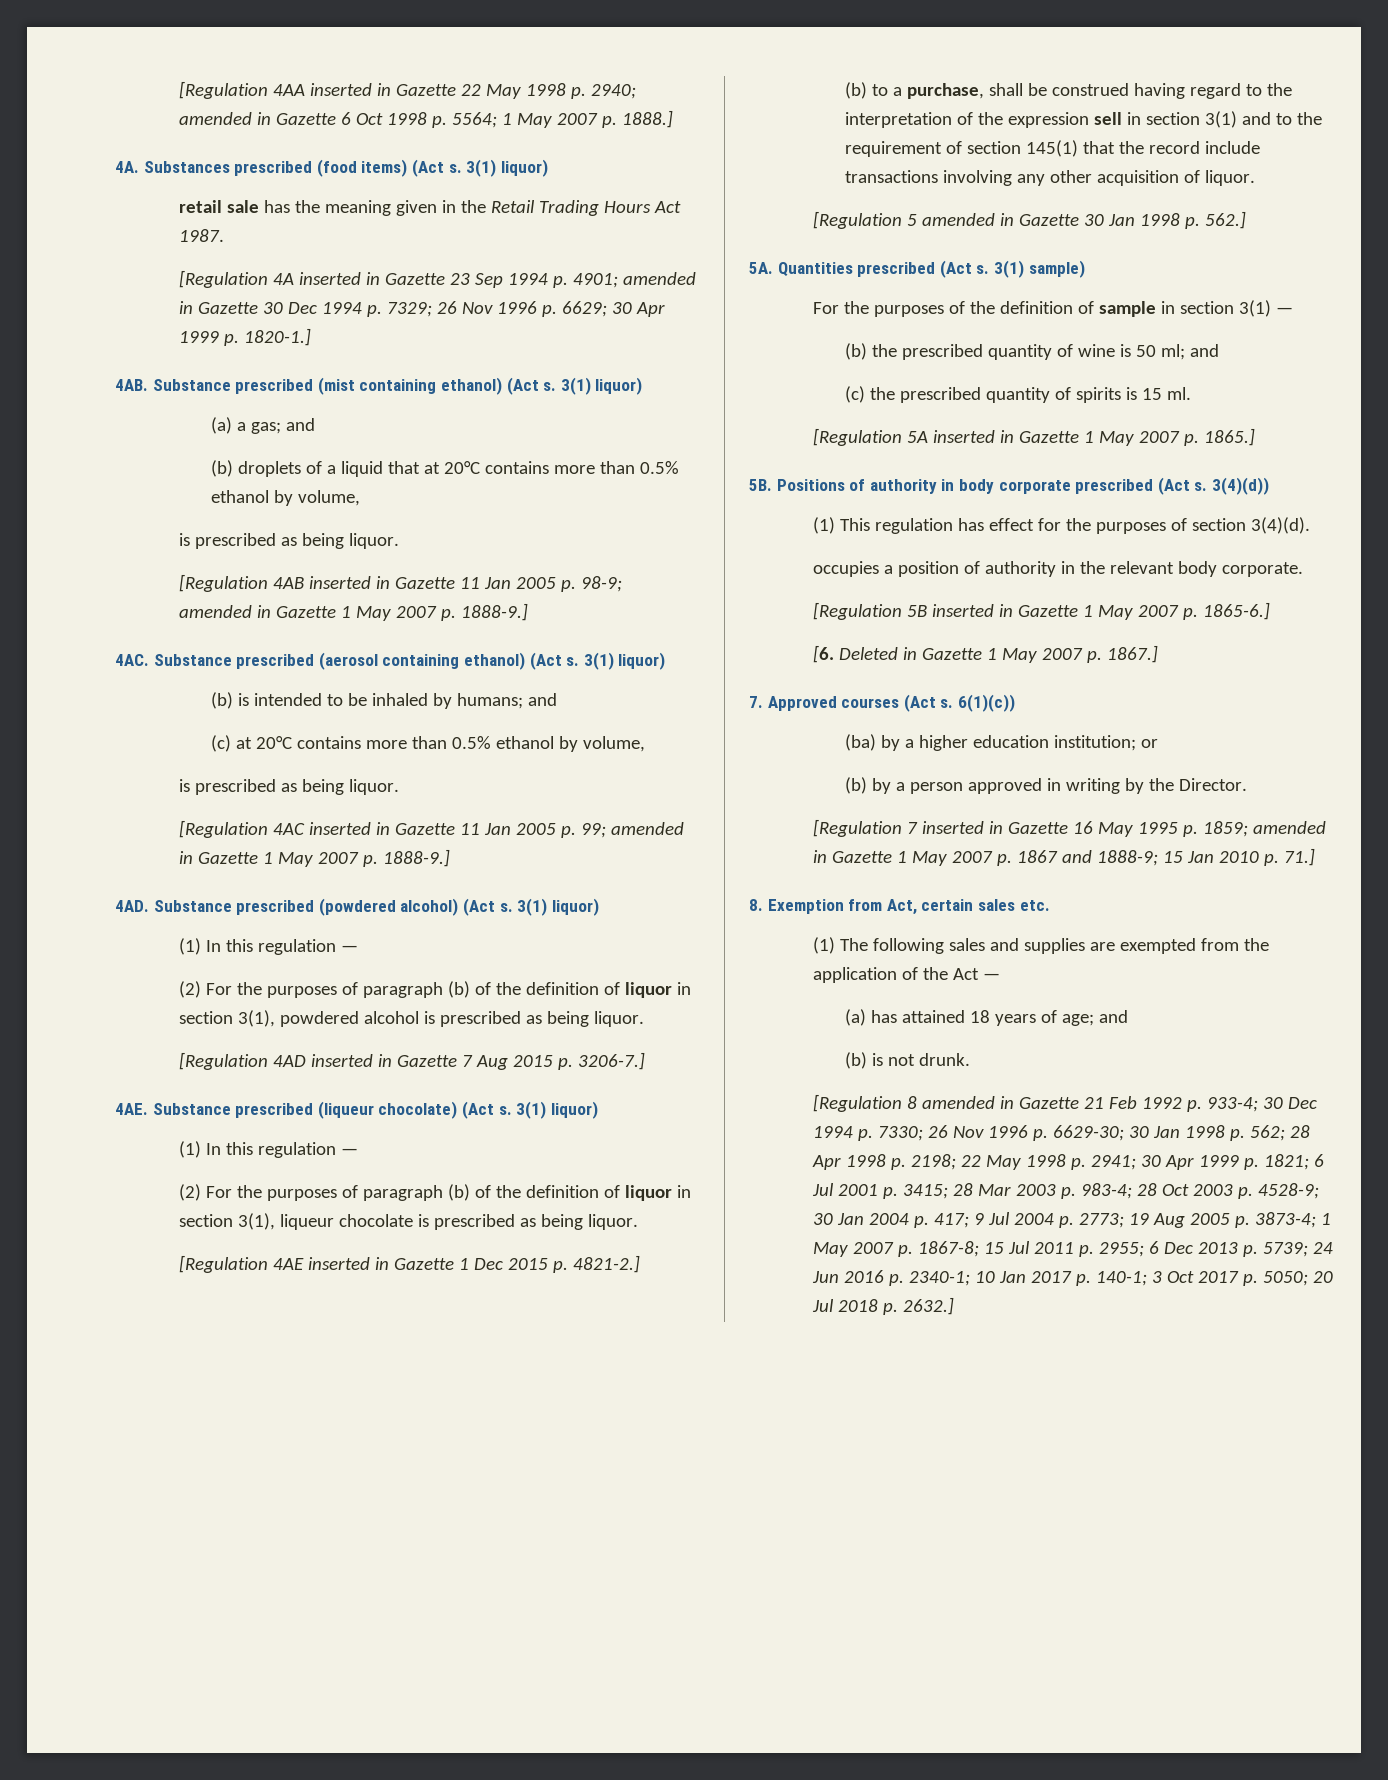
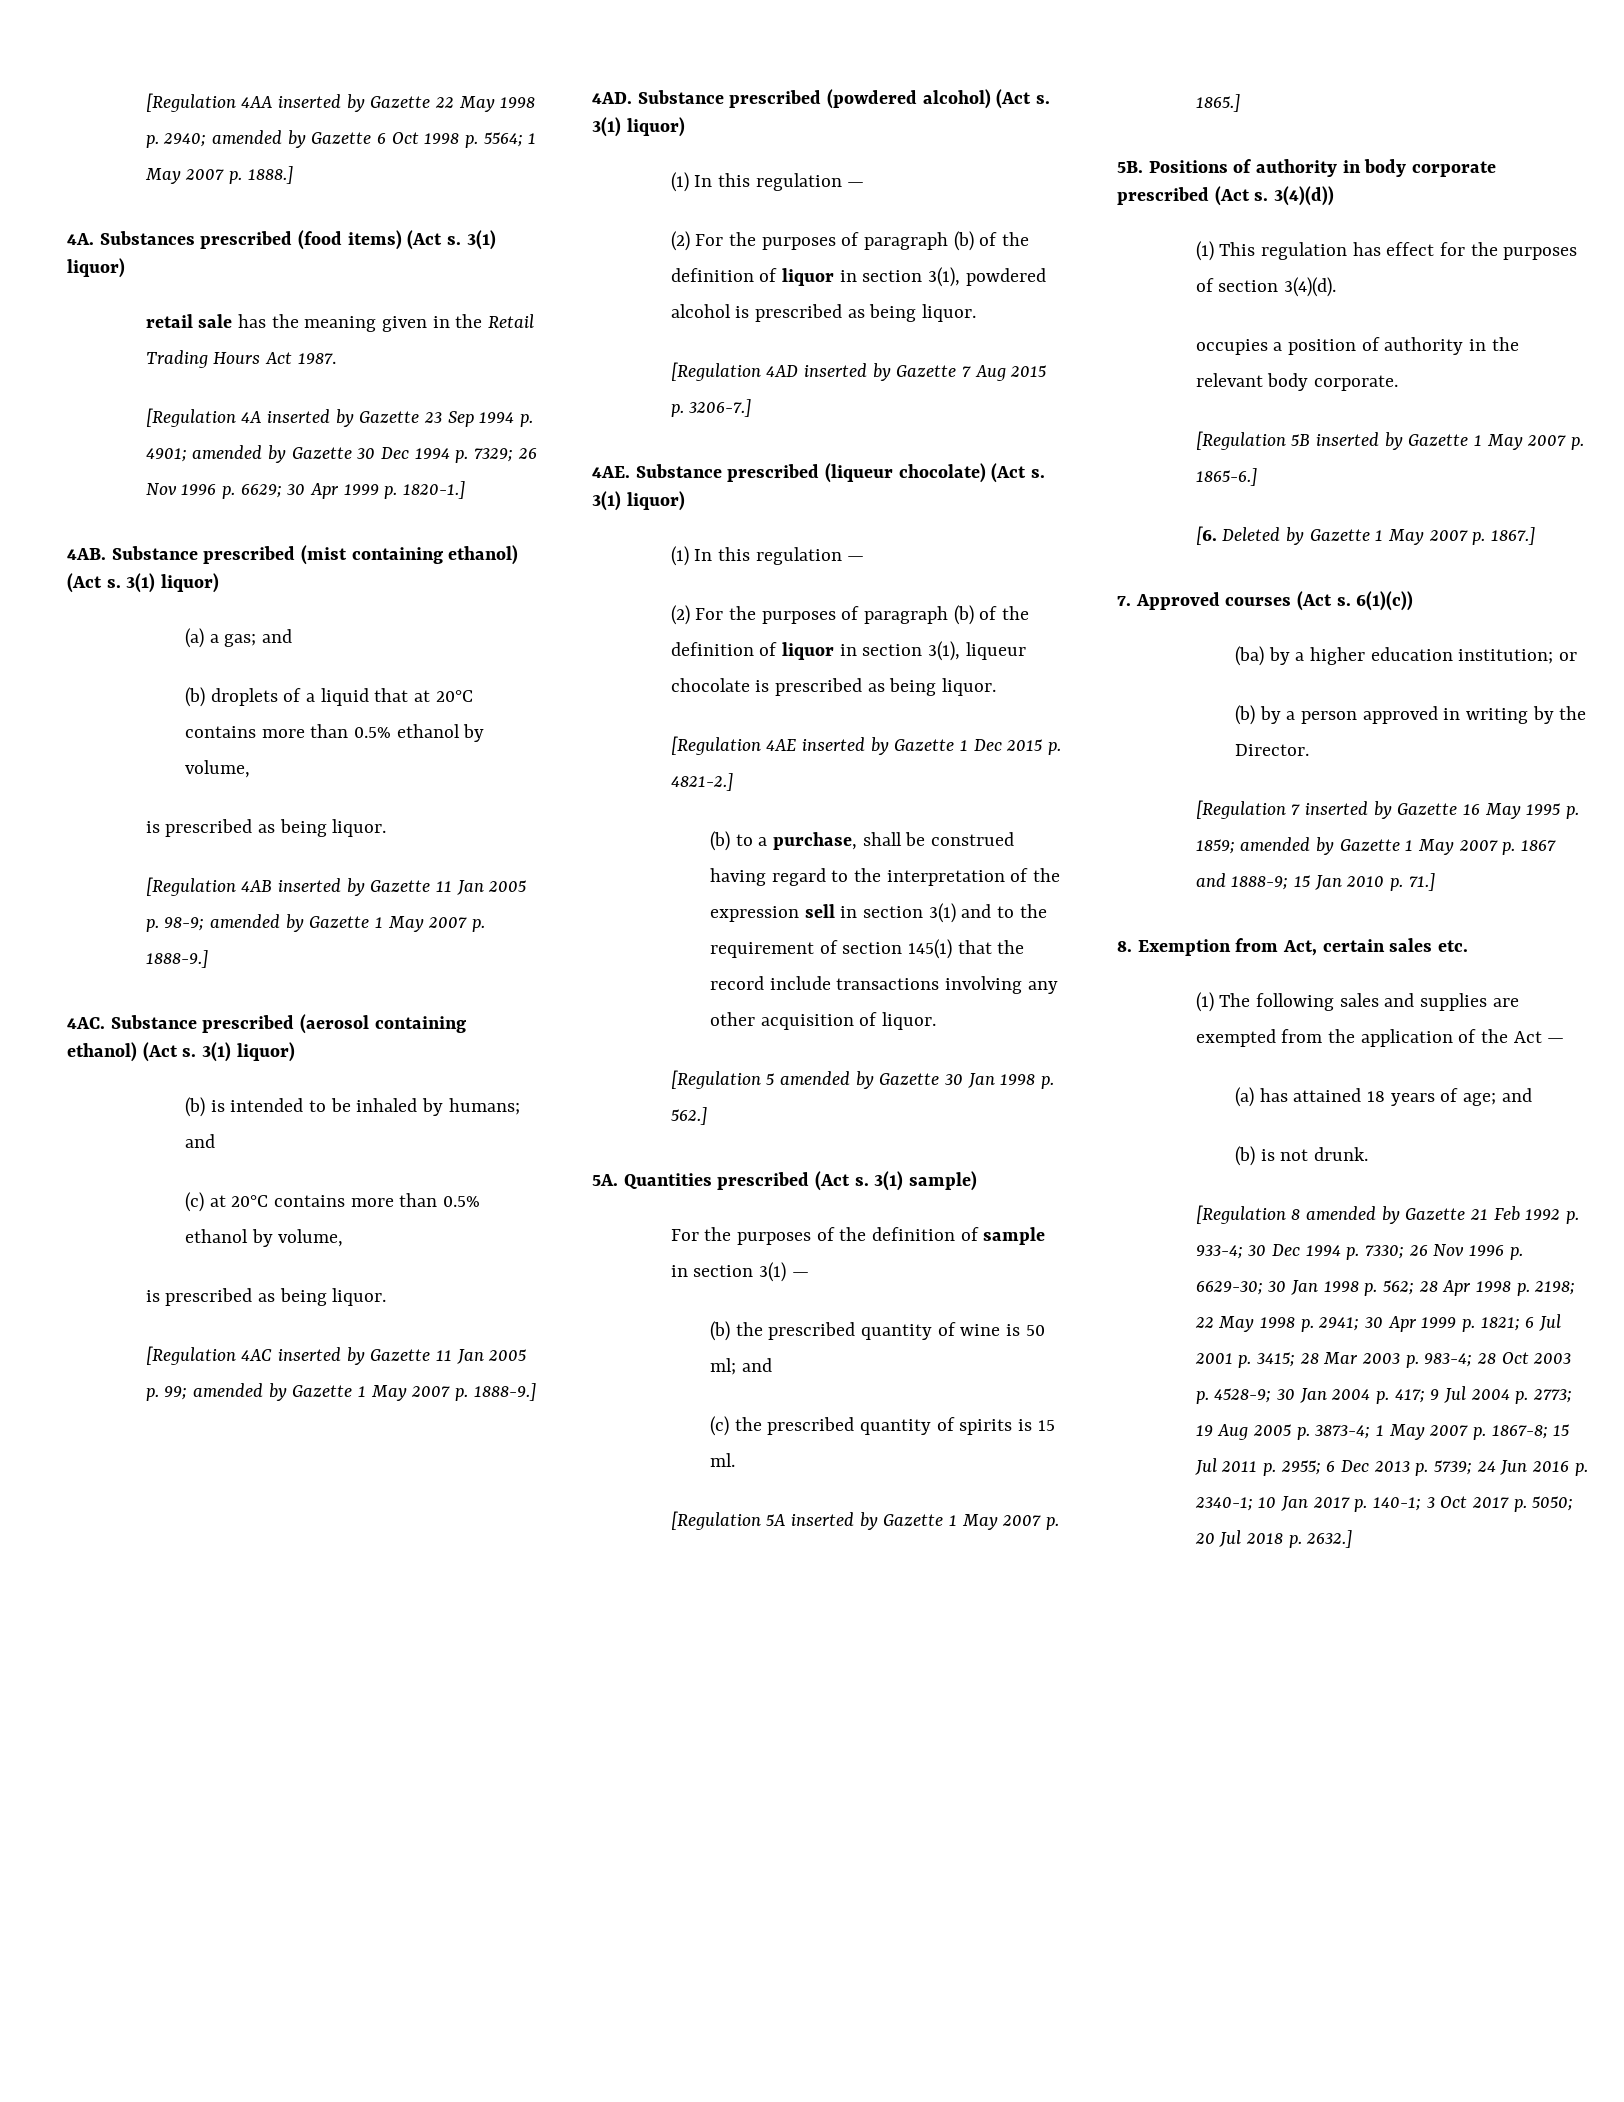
[376,83,391,96] in -> [346,94,365,112] by
[256,112,271,125] in -> [287,130,306,148] by
[365,272,380,285] in -> [335,409,354,427] by
[178,301,193,314] in -> [268,445,287,463] by
[375,576,390,589] in -> [346,878,365,896] by
[256,605,271,618] in -> [285,914,304,932] by
[375,822,390,835] in -> [346,1347,365,1365] by
[178,851,193,864] in -> [268,1383,287,1401] by
[377,1054,392,1067] in -> [872,363,891,381] by
[374,1257,389,1270] in -> [870,737,889,755] by
[999,213,1014,226] in -> [855,1071,874,1089] by
[999,430,1014,443] in -> [859,1512,878,1530] by
[998,604,1013,617] in -> [1384,432,1403,450] by
[902,647,917,660] in -> [1286,527,1305,545] by
[988,821,1003,834] in -> [1373,801,1392,819] by
[812,850,827,863] in -> [1316,837,1335,855] by
[999,1096,1014,1109] in -> [1381,1206,1400,1224] by

